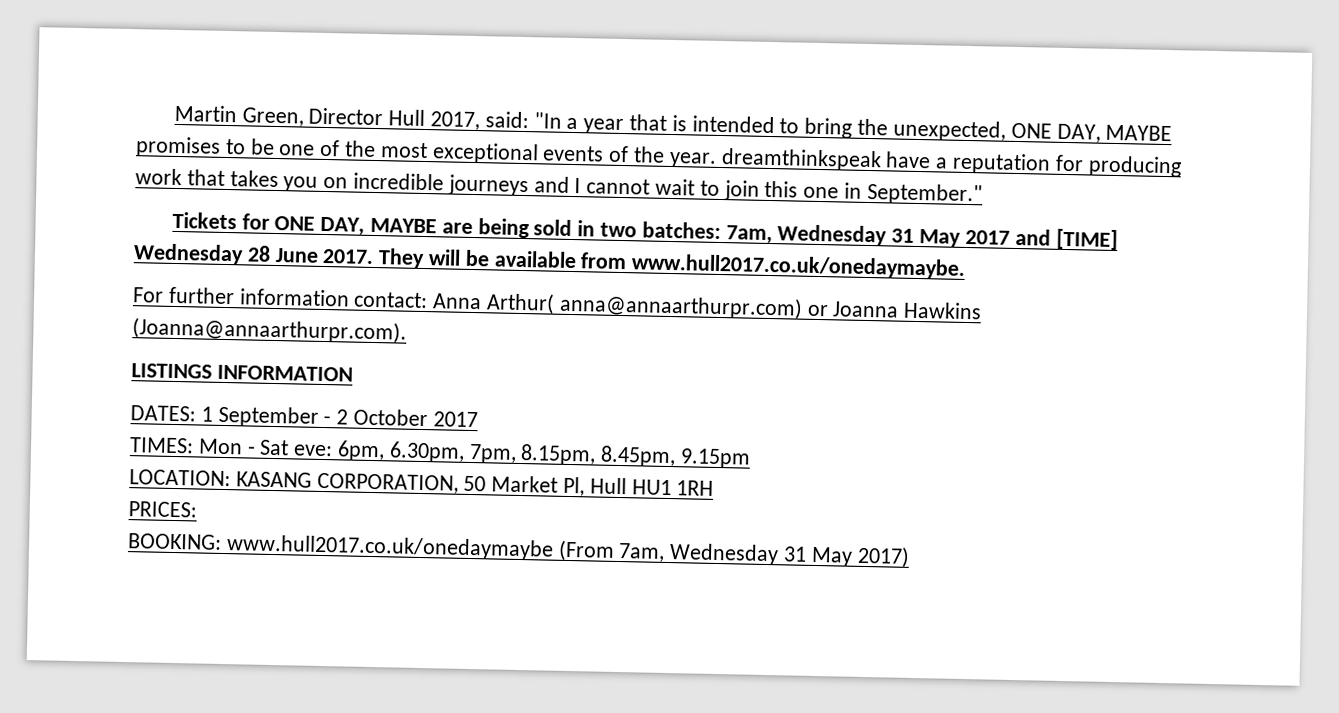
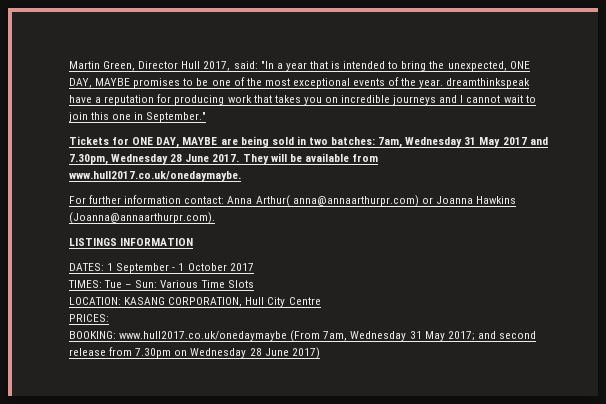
[1055,228,1118,251] [TIME] -> [69,154,108,165] 7.30pm,
[336,409,349,425] 2 -> [178,263,185,271] 1
[197,438,752,469] [129,469,715,497] Mon - Sat eve: 6pm, 6.30pm, 7pm, 8.15pm, 8.45pm, 9.15pm // LOCATION: KASANG CORPORATION, 50 Market Pl, Hull HU1 1RH -> [104,280,254,288] [69,297,321,307] Tue – Sun: Various Time Slots // LOCATION: KASANG CORPORATION, Hull City Centre
(853, 556) none -> [447,331,536,341] [69,347,289,358] 2017; and second release from 7.30pm on Wednesday 28 June

